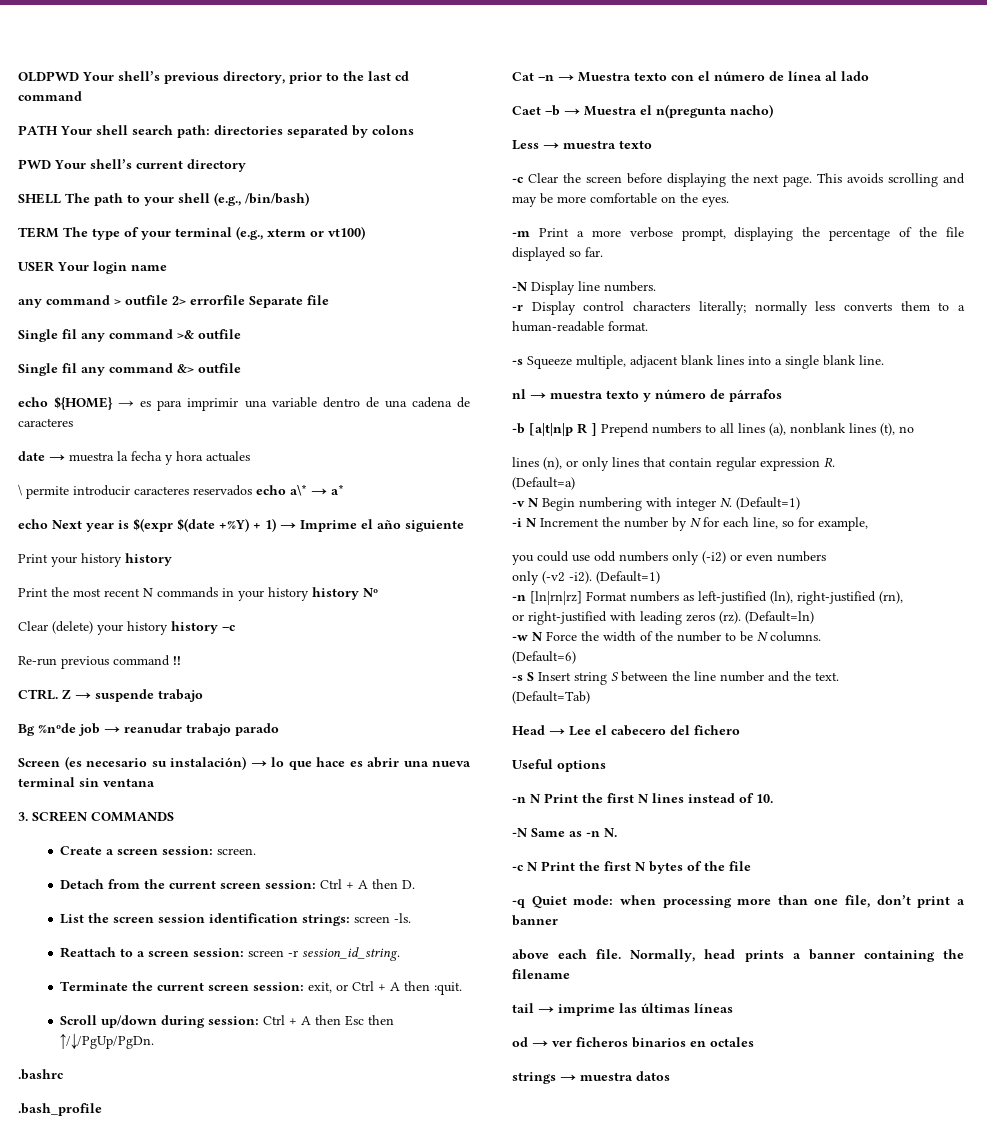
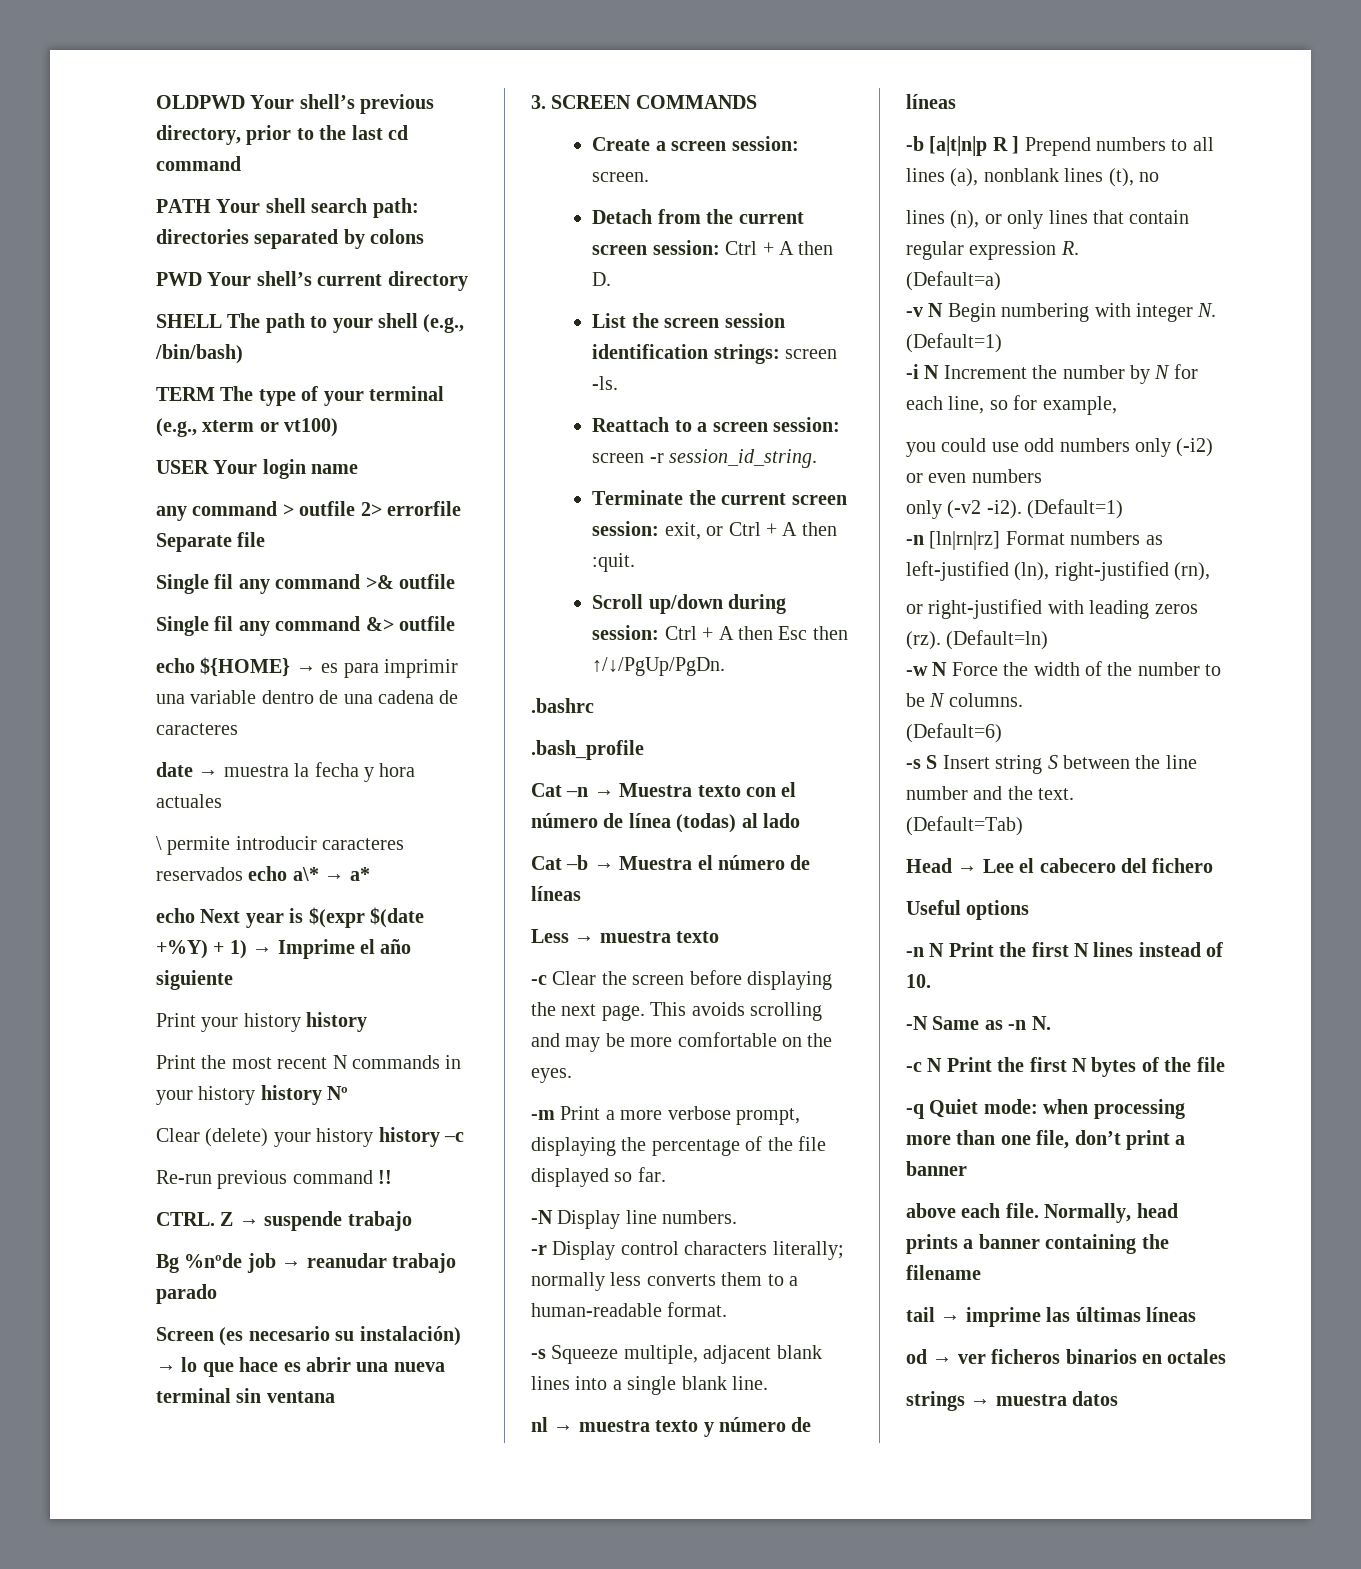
(822, 76) none -> [676,813,737,833] (todas)
[512,106,541,115] Caet -> [531,856,562,870] Cat
[656,104,773,118] n(pregunta nacho) -> [718,855,811,870] [531,886,581,901] número de líneas
[729,389,782,402] párrafos -> [906,94,956,109] líneas

